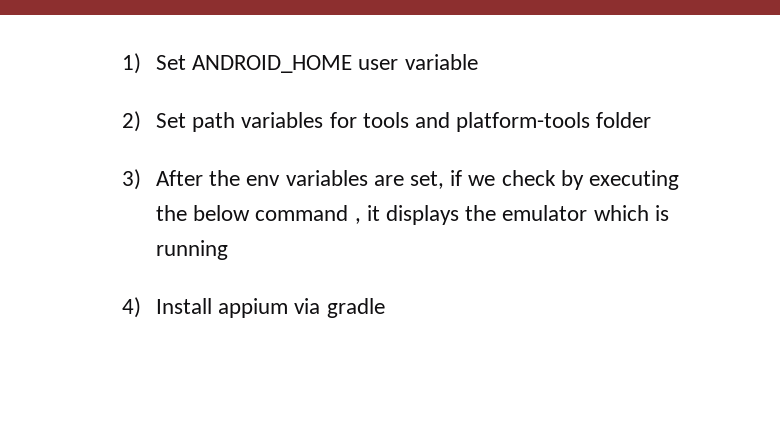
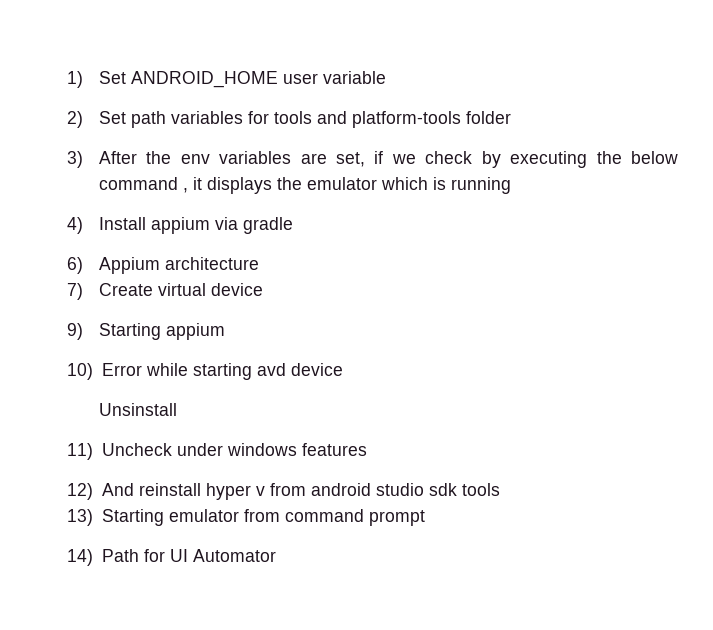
(385, 308) none -> [66,257,259,274] [66,283,263,300] [66,323,225,340] [66,363,343,380] [98,403,177,416] [66,443,367,460] [66,483,500,500] [66,509,425,526] [66,549,276,566] // 6) Appium architecture // 7) Create virtual device // 9) Starting appium // 10) Error while starting avd device // Unsinstall // 11) Uncheck under windows features // 12) And reinstall hyper v from android studio sdk tools // 13) Starting emulator from command prompt // 14) Path for UI Automator

